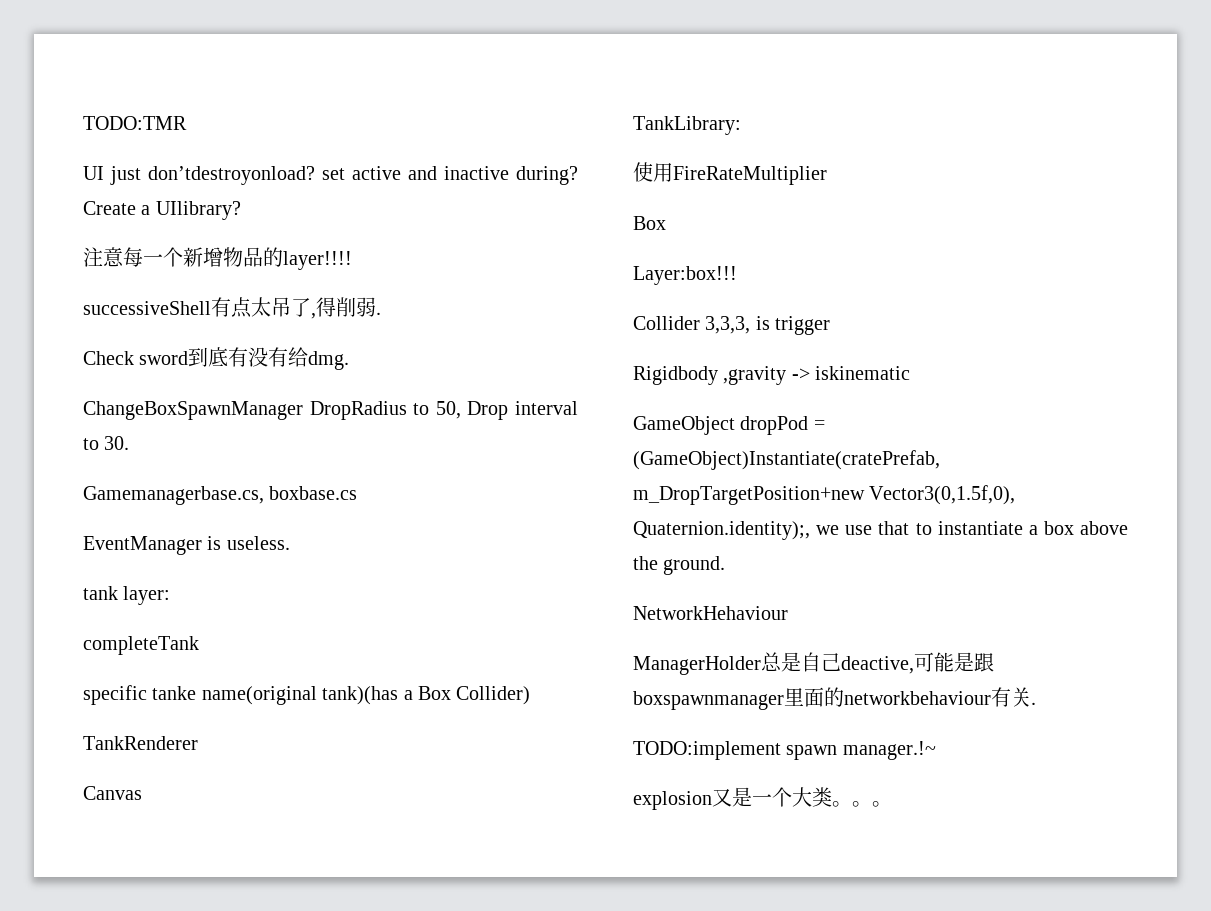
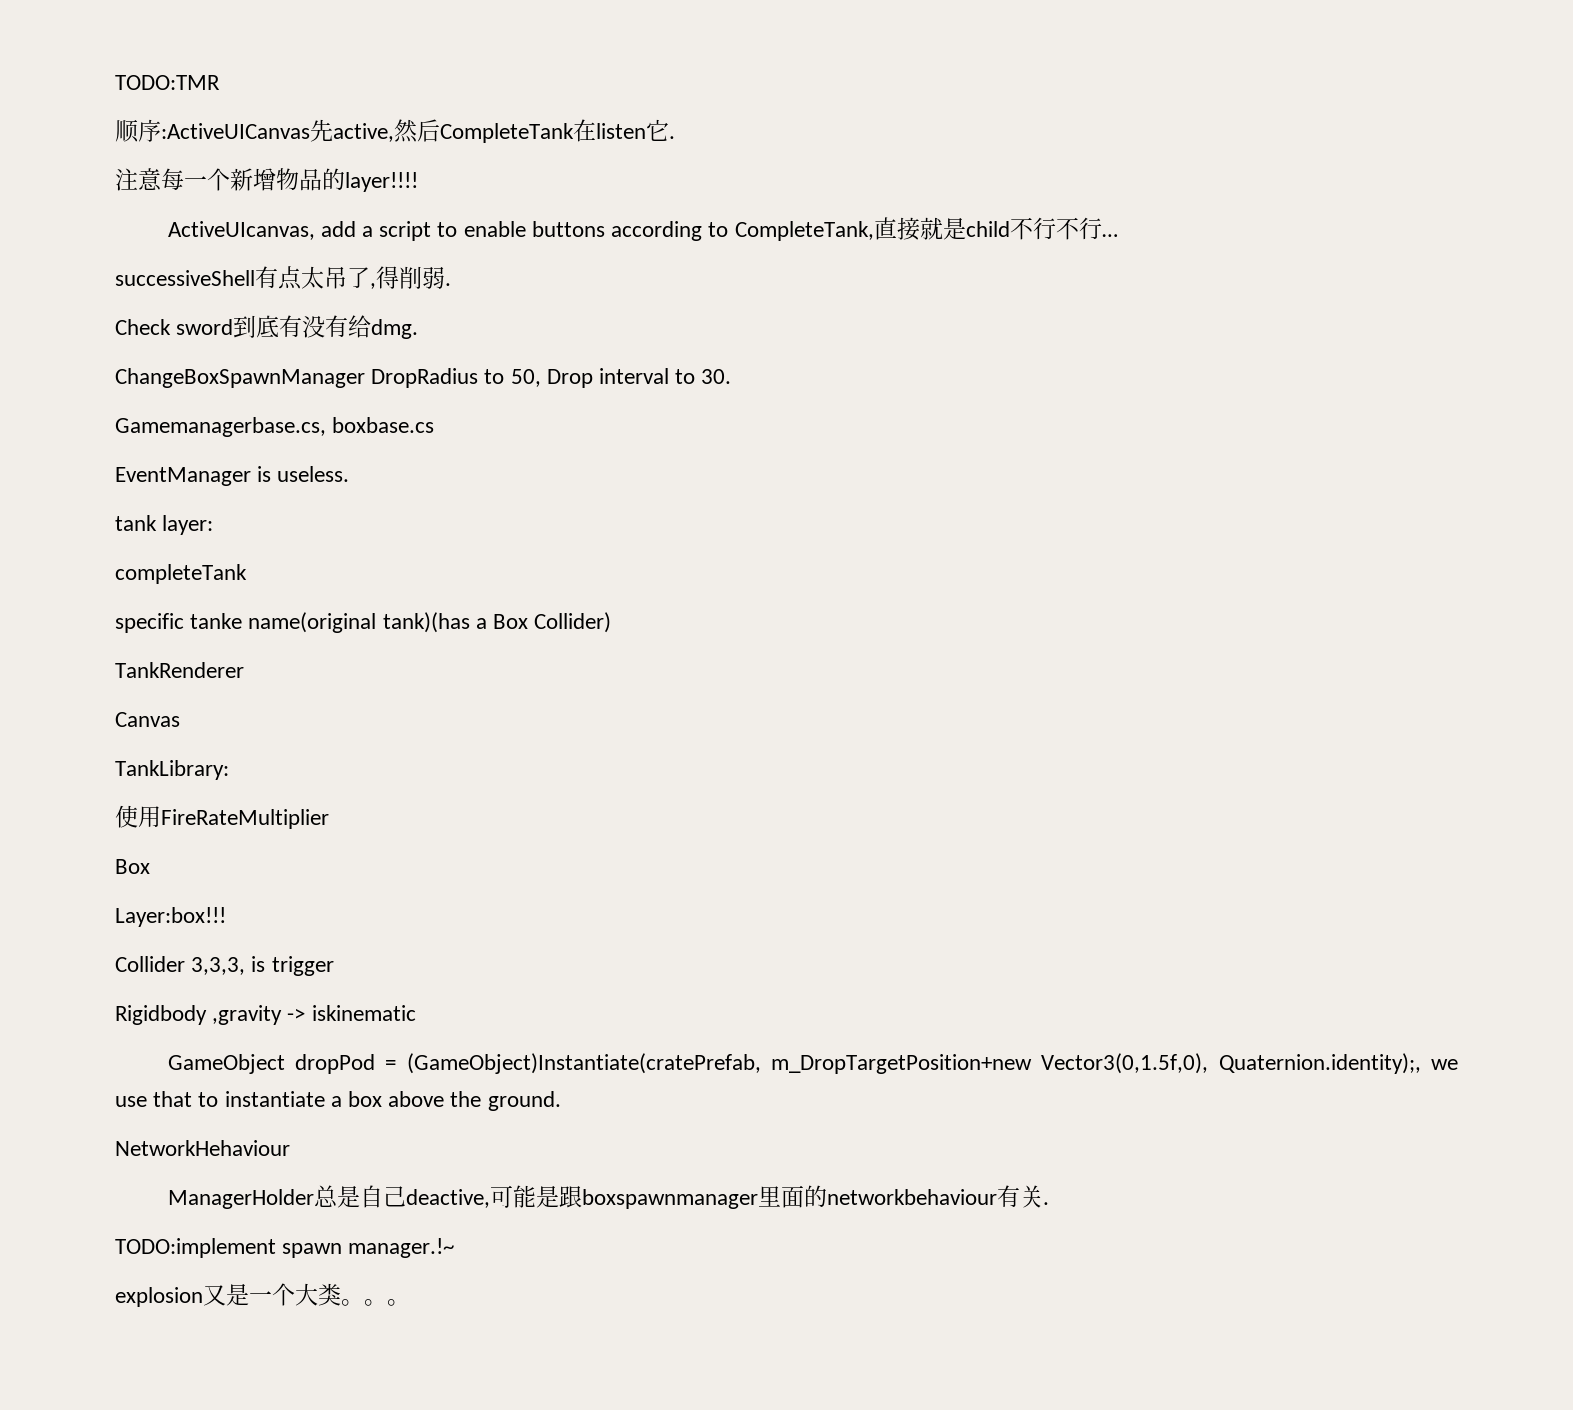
[83,166,578,185] [83,201,241,220] UI just don’tdestroyonload? set active and inactive during? Create a UIlibrary? -> [115,119,675,143] 顺序:ActiveUICanvas先active,然后CompleteTank在listen它.
(352, 260) none -> [167,217,1118,241] // ActiveUIcanvas, add a script to enable buttons according to CompleteTank,直接就是child不行不行…

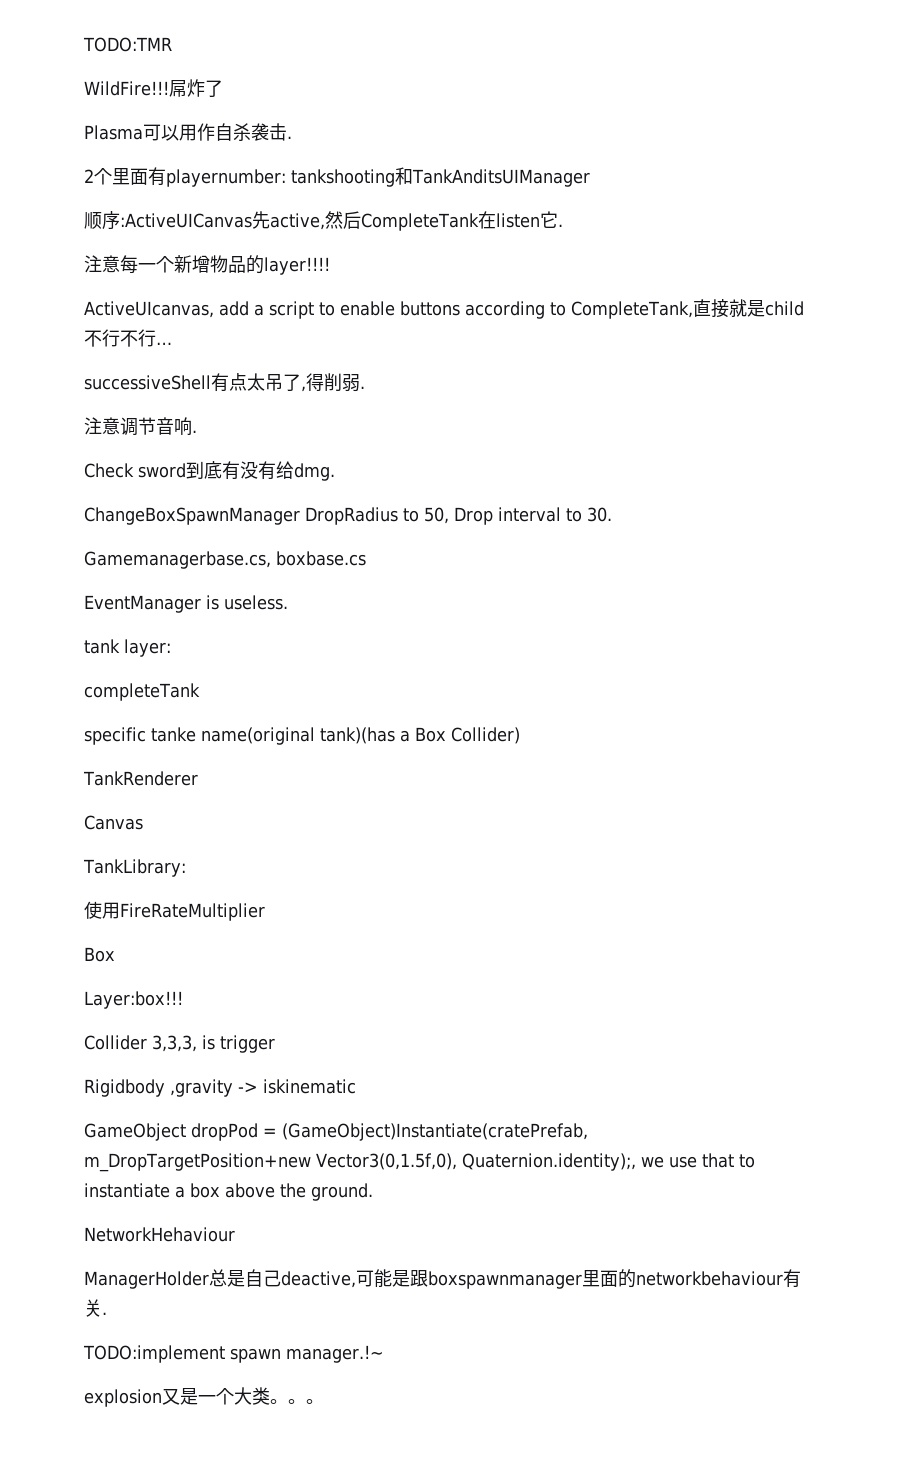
(220, 82) none -> [84,79,223,97] [84,123,292,141] [84,167,590,187] // WildFire!!!屌炸了 // Plasma可以用作自杀袭击. // 2个里面有playernumber: tankshooting和TankAnditsUIManager
(451, 284) none -> [84,417,197,436] // 注意调节音响.

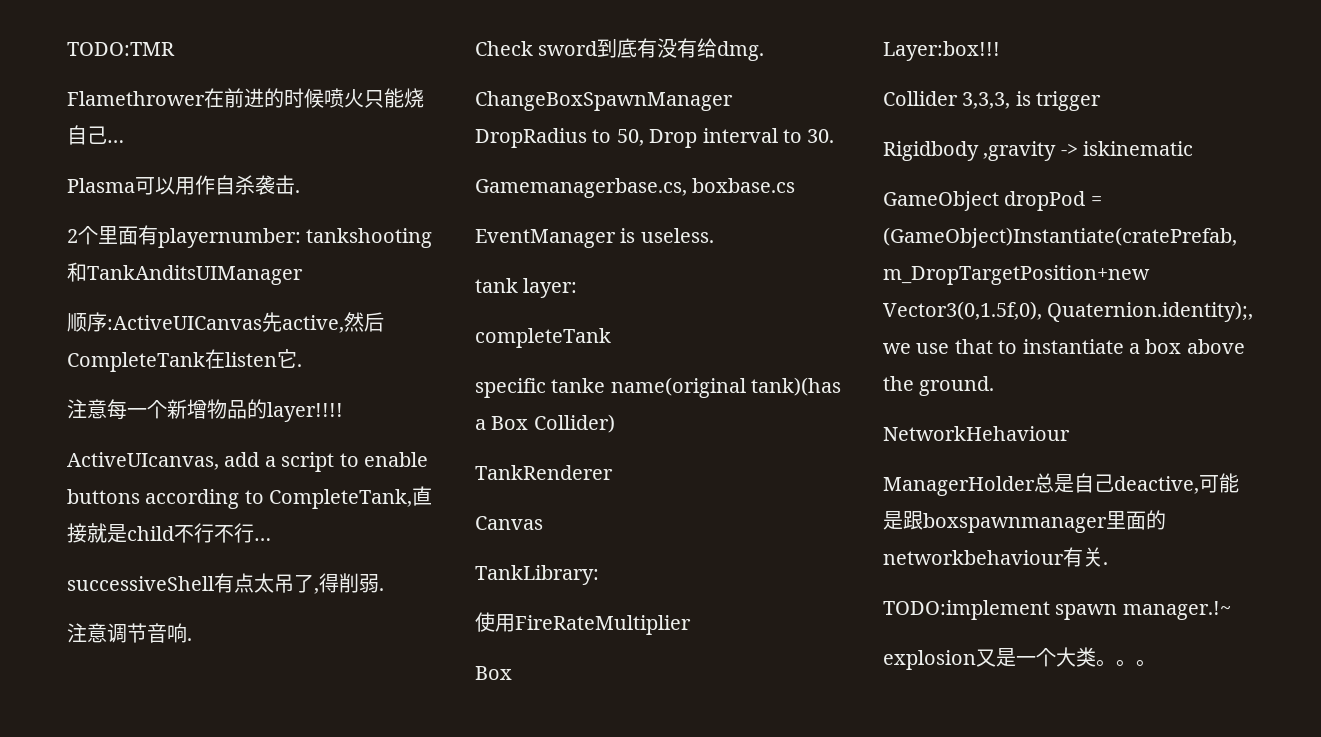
[84,79,223,97] WildFire!!!屌炸了 -> [67,88,424,108] [67,125,124,145] Flamethrower在前进的时候喷火只能烧自己…

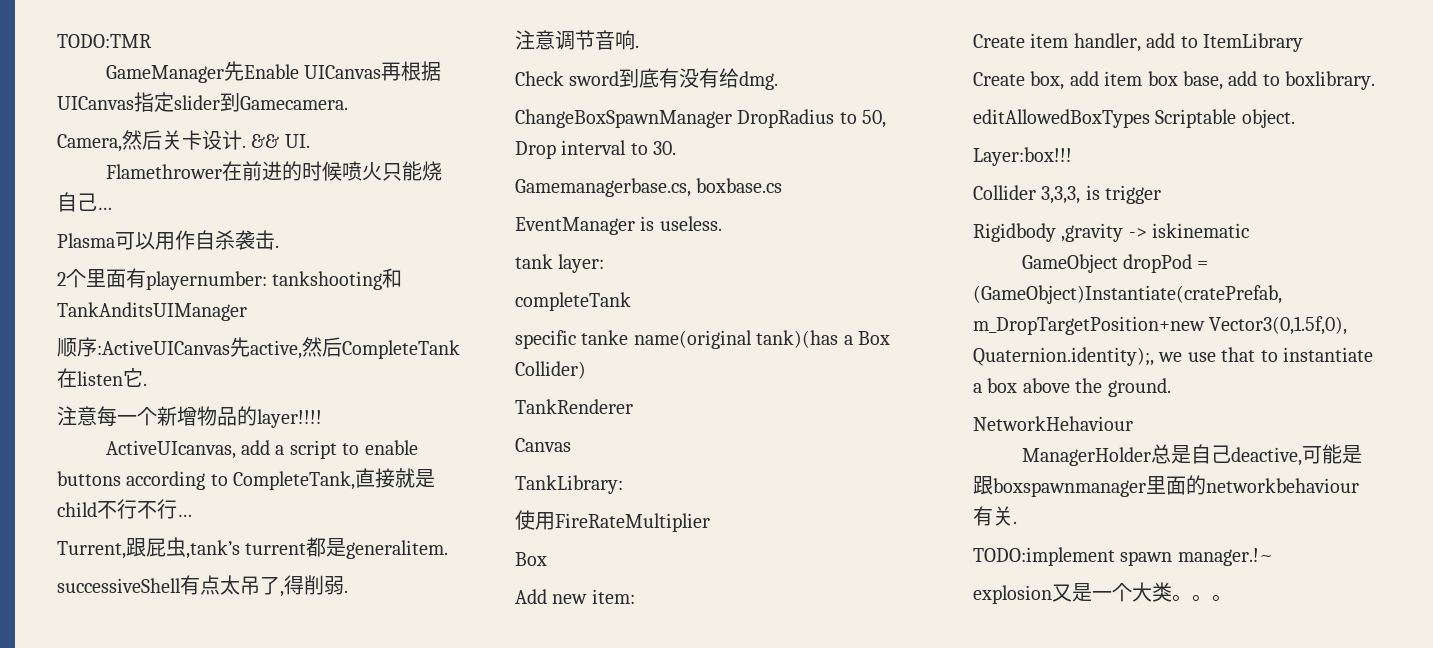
(175, 49) none -> [105,61,441,83] [57,92,348,112] [57,130,310,152] // GameManager先Enable UICanvas再根据UICanvas指定slider到Gamecamera. // Camera,然后关卡设计. && UI.
(271, 539) none -> [57,537,449,559] // Turrent,跟屁虫,tank’s turrent都是generalitem.
(512, 673) none -> [515,589,635,604] [973,33,1303,52] [973,71,1376,90] [973,109,1295,128] // Add new item: // Create item handler, add to ItemLibrary // Create box, add item box base, add to boxlibrary. // editAllowedBoxTypes Scriptable object.

